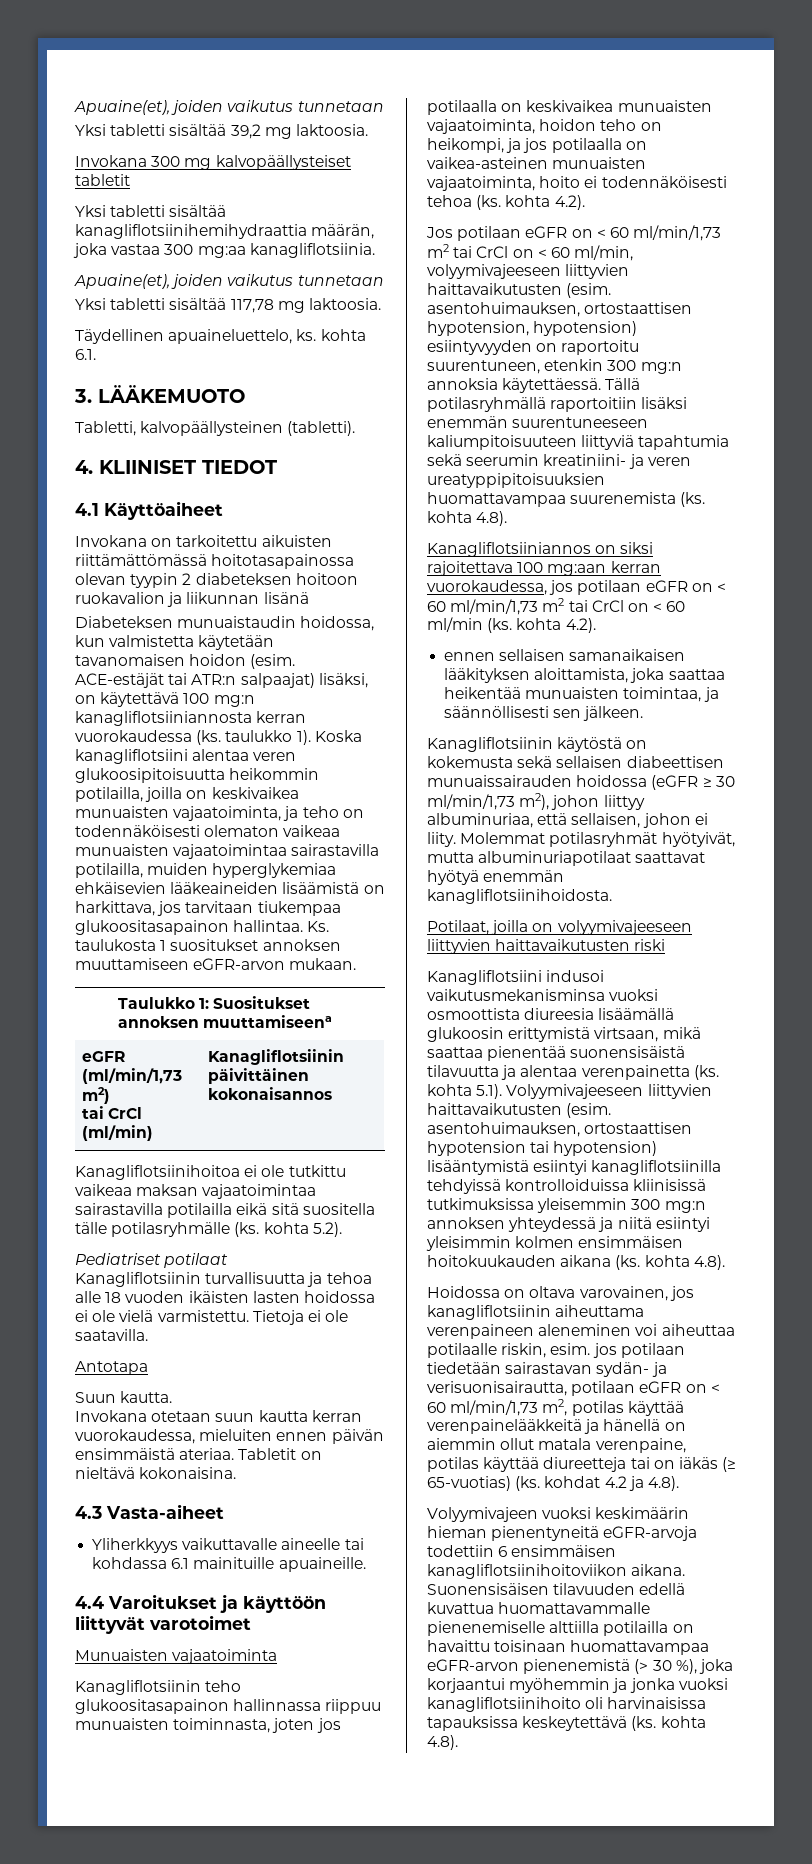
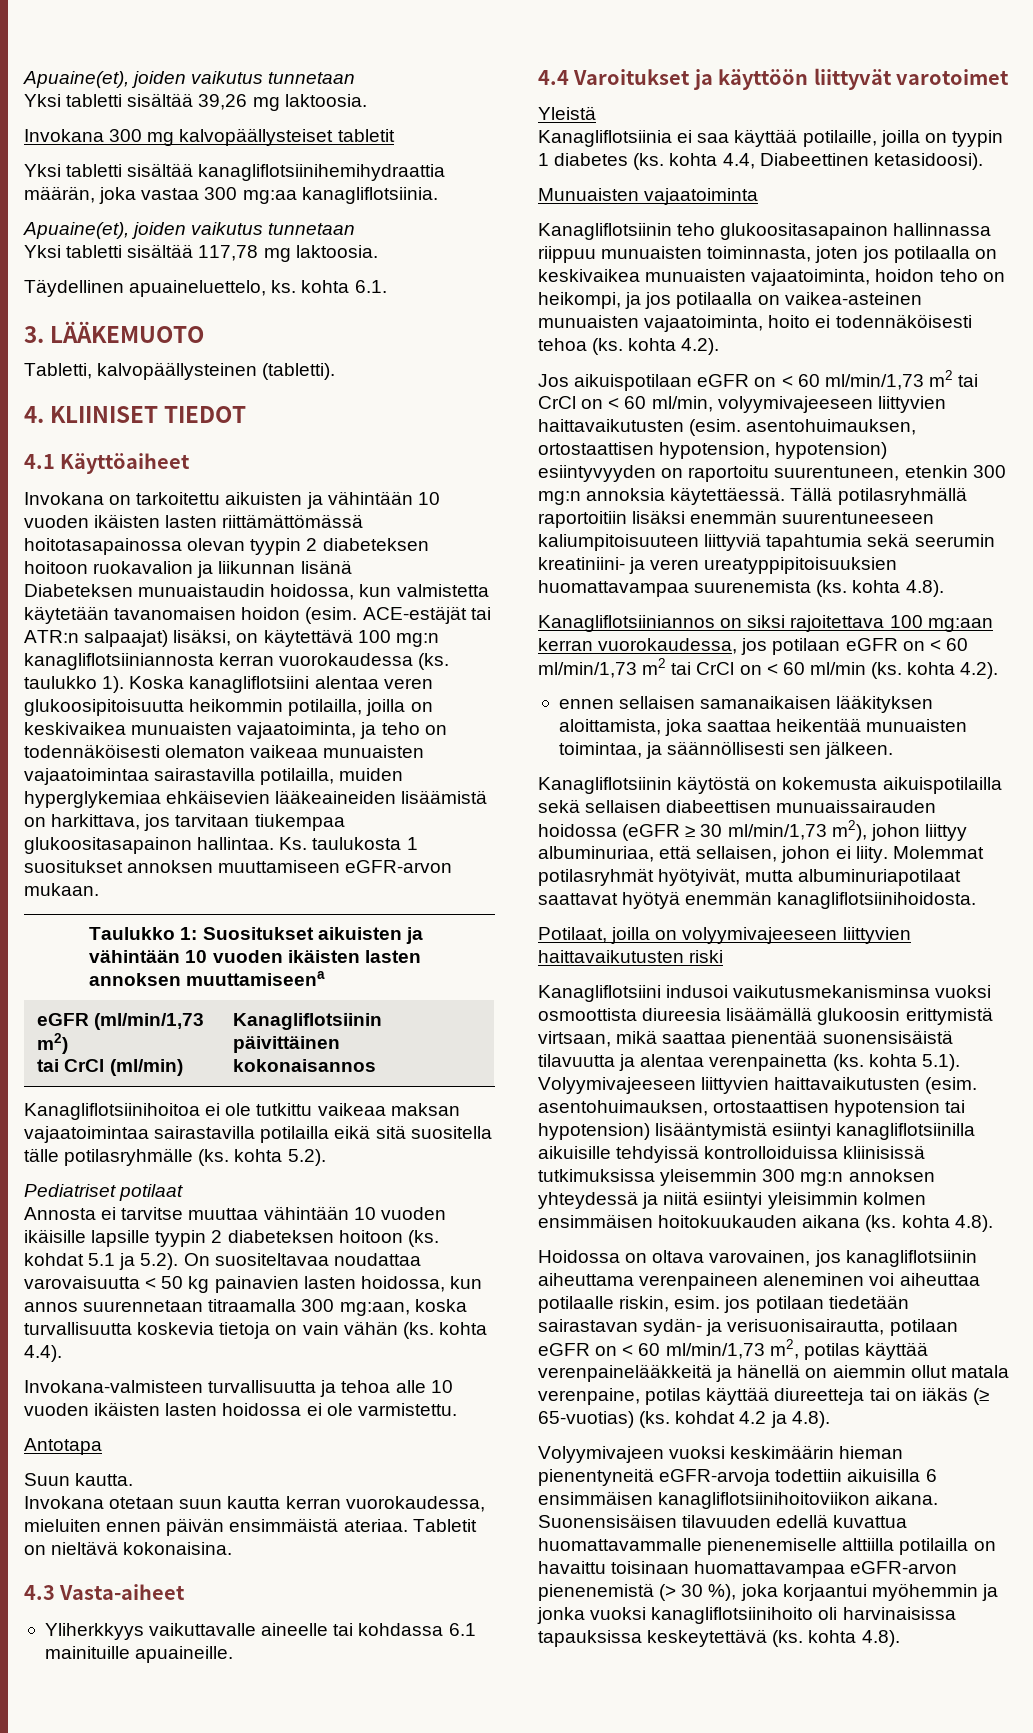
[74,100,384,115] [75,124,261,139] Apuaine(et), joiden vaikutus tunnetaan // Yksi tabletti sisältää 39,2 -> [23,71,356,88] [24,93,248,110] Apuaine(et), joiden vaikutus tunnetaan // Yksi tabletti sisältää 39,26
(332, 541) none -> [306,491,440,509] [24,514,218,528] ja vähintään 10 vuoden ikäisten lasten
(311, 1002) none -> [317,927,423,944] [89,950,421,963] aikuisten ja vähintään 10 vuoden ikäisten lasten
[75,1272,201,1287] Kanagliflotsiinin -> [24,1206,446,1220] [24,1229,439,1247] [24,1253,421,1270] [24,1276,482,1293] [24,1299,467,1316] [24,1321,487,1339] [24,1345,62,1362] [24,1380,203,1393] Annosta ei tarvitse muuttaa vähintään 10 vuoden ikäisille lapsille tyypin 2 diabeteksen hoitoon (ks. kohdat 5.1 ja 5.2). On suositeltavaa noudattaa varovaisuutta < 50 kg painavien lasten hoidossa, kun annos suurennetaan titraamalla 300 mg:aan, koska turvallisuutta koskevia tietoja on vain vähän (ks. kohta 4.4). // Invokana-valmisteen
[105,1292,122,1303] 18 -> [430,1380,453,1393] 10
[119,1310,154,1322] vielä -> (353, 1409) none
[252,1310,349,1325] [75,1329,148,1341] Tietoja ei ole saatavilla. -> (457, 1409) none
(251, 1622) none -> [538,106,596,120] [538,129,1003,147] [538,153,983,170] // Yleistä // Kanagliflotsiinia ei saa käyttää potilaille, joilla on tyypin 1 diabetes (ks. kohta 4.4, Diabeettinen ketasidoosi).
[457,226,522,241] potilaan -> [574,374,693,391] aikuispotilaan
(513, 762) none -> [882,777,1002,794] aikuispotilailla
(722, 1167) none -> [538,1146,611,1159] aikuisille
(494, 1551) none -> [847,1469,921,1482] aikuisilla

